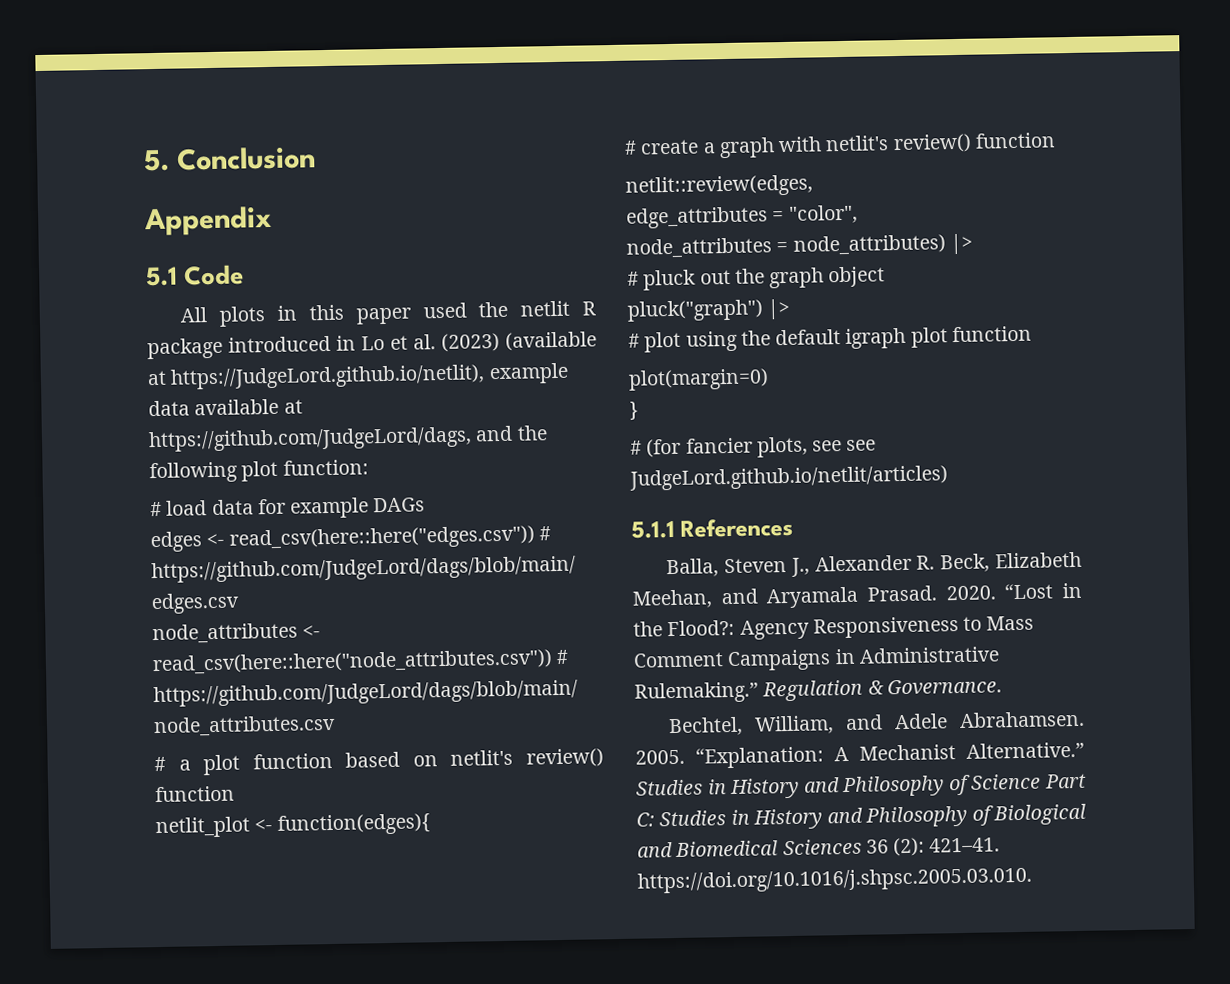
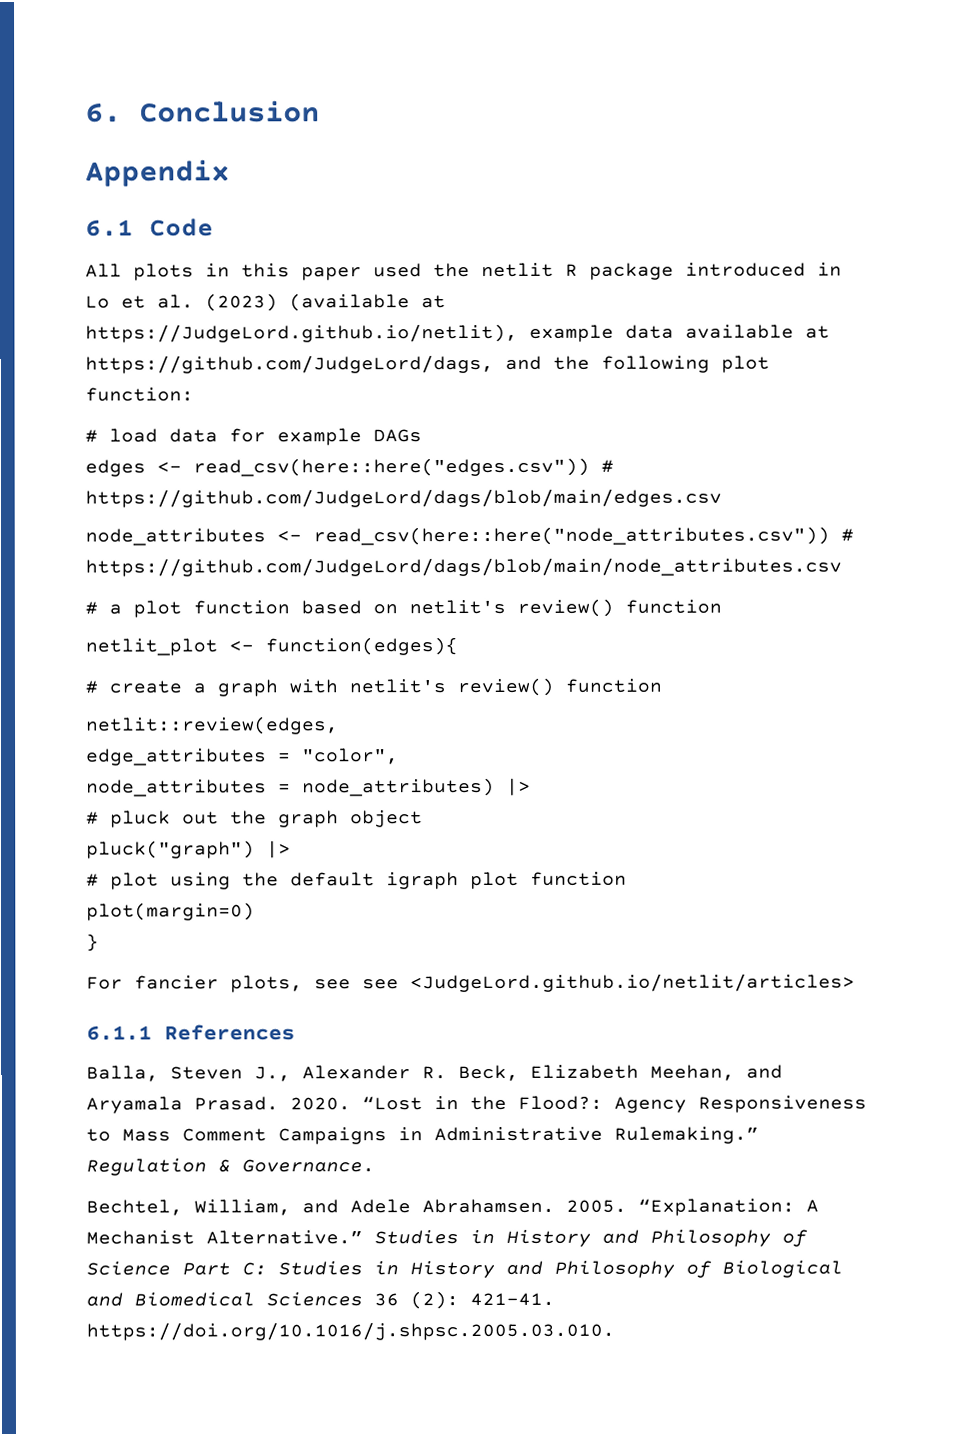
[143,149,170,172] 5. -> [85,102,122,123] 6.
[146,266,178,287] 5.1 -> [85,219,134,237] 6.1
[630,438,682,458] # (for -> [86,976,123,990] For
[629,465,948,491] [631,520,675,539] JudgeLord.github.io/netlit/articles) // 5.1.1 -> [410,973,855,993] [86,1025,152,1041] <JudgeLord.github.io/netlit/articles> // 6.1.1

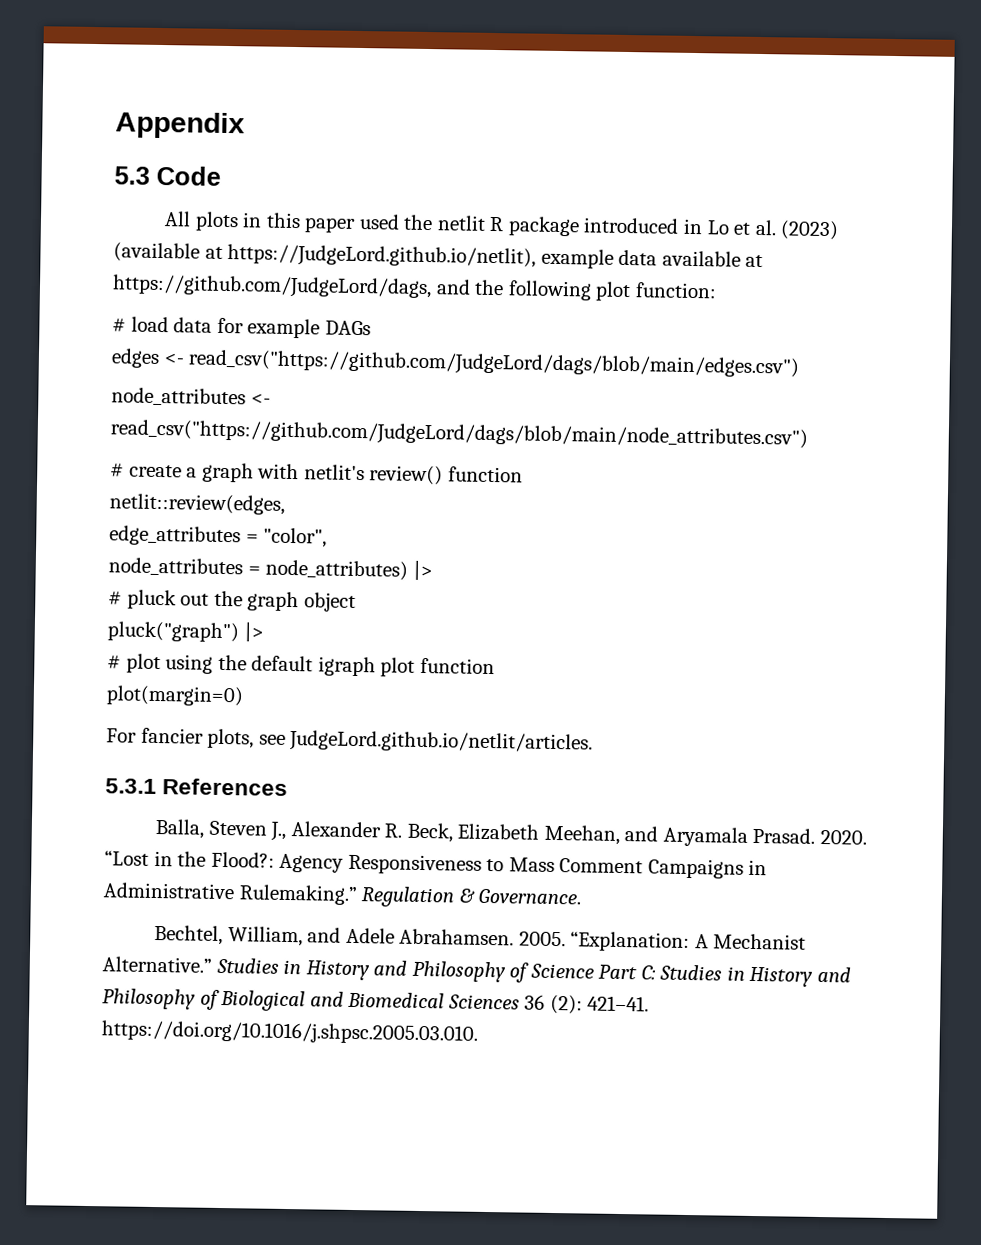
[85,100,320,123] 6. Conclusion // -> (115, 125) none
[85,219,134,237] 6.1 -> [114,166,150,185] 5.3
[193,457,614,477] [85,488,722,508] read_csv(here::here("edges.csv")) # https://github.com/JudgeLord/dags/blob/main/edges.csv -> [188,349,800,379] read_csv("https://github.com/JudgeLord/dags/blob/main/edges.csv")
[313,526,854,546] [85,557,842,577] [85,598,722,618] [85,637,458,656] read_csv(here::here("node_attributes.csv")) # https://github.com/JudgeLord/dags/blob/main/node_attributes.csv // # a plot function based on netlit's review() function // netlit_plot <- function(edges){ -> [110,419,808,450] read_csv("https://github.com/JudgeLord/dags/blob/main/node_attributes.csv")
[86,933,99,952] // } -> (243, 696) none
[362,973,855,993] [86,1025,152,1041] see <JudgeLord.github.io/netlit/articles> // 6.1.1 -> [289,729,594,755] [105,778,157,795] JudgeLord.github.io/netlit/articles. // 5.3.1

